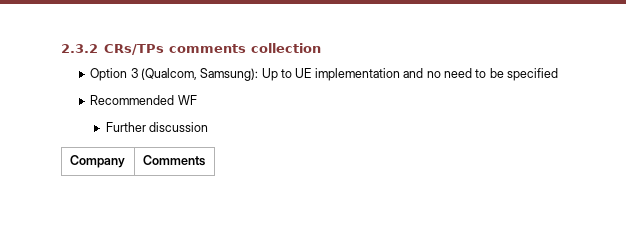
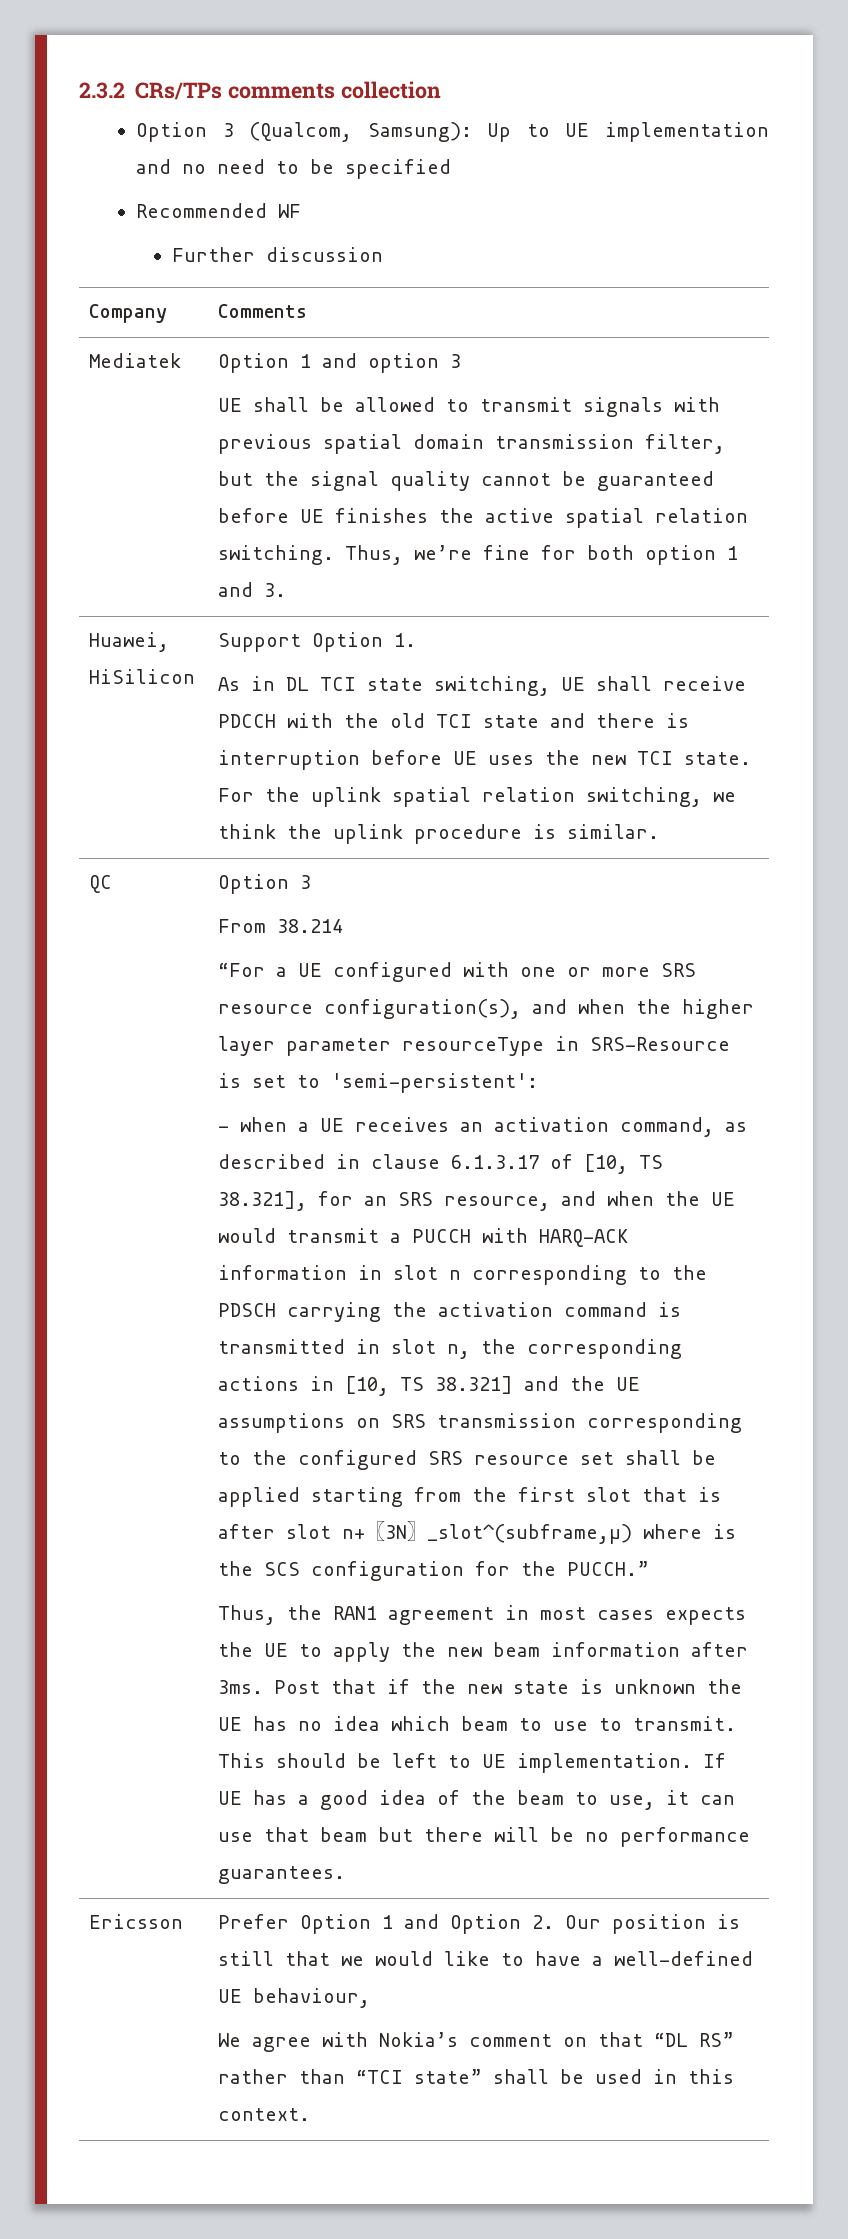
(205, 160) none -> [89,353,182,368] [218,353,462,373] [218,397,721,417] [218,434,726,454] [218,471,715,491] [218,508,749,528] [218,545,739,565] [218,582,287,597] [89,632,170,652] [89,669,196,684] [218,632,417,652] [218,676,747,696] [218,713,690,728] [218,750,752,770] [218,787,737,807] [218,824,660,844] [89,875,113,893] [218,874,312,894] [218,919,344,933] [218,962,697,982] [218,999,755,1019] [218,1036,731,1056] [218,1073,539,1093] [218,1117,748,1137] [218,1154,664,1174] [218,1191,736,1211] [218,1228,630,1247] [218,1265,708,1285] [218,1302,682,1322] [218,1339,683,1359] [218,1376,641,1396] [218,1413,743,1433] [218,1450,717,1470] [218,1487,722,1507] [218,1521,737,1544] [218,1561,650,1581] [218,1605,747,1625] [218,1642,749,1662] [218,1679,743,1694] [218,1716,737,1731] [218,1753,727,1773] [218,1790,736,1810] [218,1827,751,1847] [218,1866,346,1884] [89,1914,184,1929] [218,1914,741,1934] [218,1951,754,1966] [218,1988,371,2008] [218,2032,735,2052] [218,2069,735,2084] [218,2108,311,2121] // Mediatek | Option 1 and option 3 // UE shall be allowed to transmit signals with previous spatial domain transmission filter, but the signal quality cannot be guaranteed before UE finishes the active spatial relation switching. Thus, we’re fine for both option 1 and 3. // Huawei, HiSilicon | Support Option 1. // As in DL TCI state switching, UE shall receive PDCCH with the old TCI state and there is interruption before UE uses the new TCI state. For the uplink spatial relation switching, we think the uplink procedure is similar. // QC | Option 3 // From 38.214 // “For a UE configured with one or more SRS resource configuration(s), and when the higher layer parameter resourceType in SRS-Resource is set to 'semi-persistent': // - when a UE receives an activation command, as described in clause 6.1.3.17 of [10, TS 38.321], for an SRS resource, and when the UE would transmit a PUCCH with HARQ-ACK information in slot n corresponding to the PDSCH carrying the activation command is transmitted in slot n, the corresponding actions in [10, TS 38.321] and the UE assumptions on SRS transmission corresponding to the configured SRS resource set shall be applied starting from the first slot that is after slot n+〖3N〗_slot^(subframe,µ) where is the SCS configuration for the PUCCH.” // Thus, the RAN1 agreement in most cases expects the UE to apply the new beam information after 3ms. Post that if the new state is unknown the UE has no idea which beam to use to transmit. This should be left to UE implementation. If UE has a good idea of the beam to use, it can use that beam but there will be no performance guarantees. // Ericsson | Prefer Option 1 and Option 2. Our position is still that we would like to have a well-defined UE behaviour, // We agree with Nokia’s comment on that “DL RS” rather than “TCI state” shall be used in this context.

